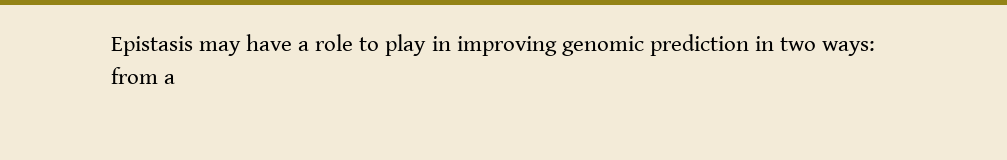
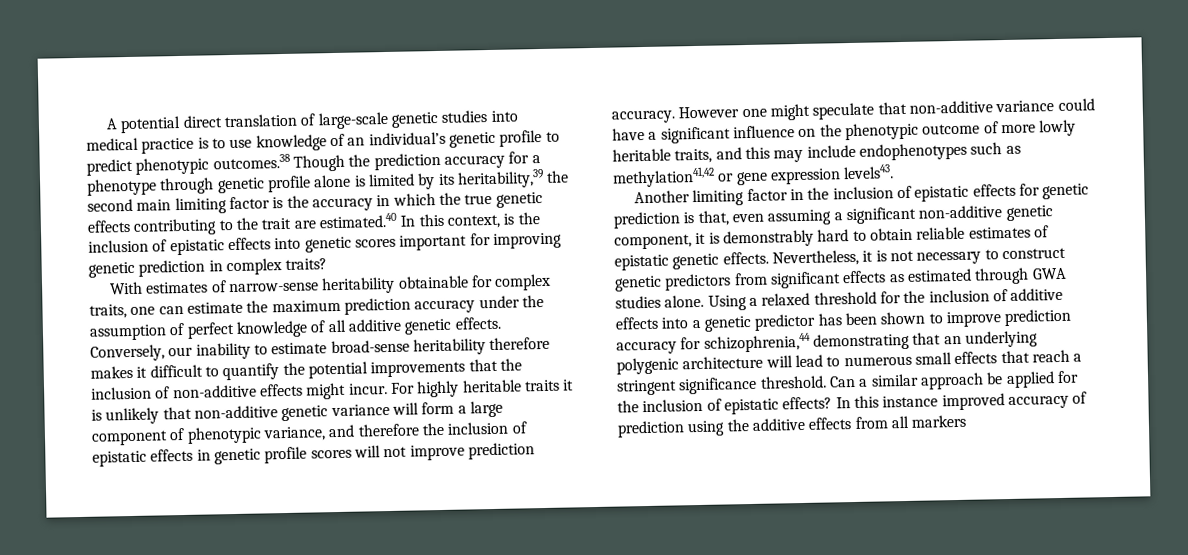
[111,34,875,56] [111,67,176,84] Epistasis may have a role to play in improving genomic prediction in two ways: from a -> [106,110,518,134] [86,129,560,154] [86,151,541,176] [87,168,570,196] [87,191,543,215] [87,212,540,236] [88,232,562,256] [88,258,328,278] [110,273,552,295] [89,294,544,319] [89,316,501,341] [90,336,551,362] [90,358,522,381] [91,379,575,400] [91,400,503,425] [91,421,528,446] [92,442,535,467] [611,98,1095,124] [612,119,1077,144] [612,142,1021,164] [612,164,895,188] [634,183,1090,207] [613,205,1053,229] [614,225,1049,250] [614,247,1066,271] [614,267,1067,292] [615,287,1064,311] [615,308,1073,332] [616,330,1038,355] [616,349,1083,375] [617,370,1079,396] [617,391,1088,415] [617,414,967,438] A potential direct translation of large-scale genetic studies into medical practice is to use knowledge of an individual’s genetic profile to predict phenotypic outcomes.38 Though the prediction accuracy for a phenotype through genetic profile alone is limited by its heritability,39 the second main limiting factor is the accuracy in which the true genetic effects contributing to the trait are estimated.40 In this context, is the inclusion of epistatic effects into genetic scores important for improving genetic prediction in complex traits? // With estimates of narrow-sense heritability obtainable for complex traits, one can estimate the maximum prediction accuracy under the assumption of perfect knowledge of all additive genetic effects. Conversely, our inability to estimate broad-sense heritability therefore makes it difficult to quantify the potential improvements that the inclusion of non-additive effects might incur. For highly heritable traits it is unlikely that non-additive genetic variance will form a large component of phenotypic variance, and therefore the inclusion of epistatic effects in genetic profile scores will not improve prediction accuracy. However one might speculate that non-additive variance could have a significant influence on the phenotypic outcome of more lowly heritable traits, and this may include endophenotypes such as methylation41,42 or gene expression levels43. // Another limiting factor in the inclusion of epistatic effects for genetic prediction is that, even assuming a significant non-additive genetic component, it is demonstrably hard to obtain reliable estimates of epistatic genetic effects. Nevertheless, it is not necessary to construct genetic predictors from significant effects as estimated through GWA studies alone. Using a relaxed threshold for the inclusion of additive effects into a genetic predictor has been shown to improve prediction accuracy for schizophrenia,44 demonstrating that an underlying polygenic architecture will lead to numerous small effects that reach a stringent significance threshold. Can a similar approach be applied for the inclusion of epistatic effects? In this instance improved accuracy of prediction using the additive effects from all markers

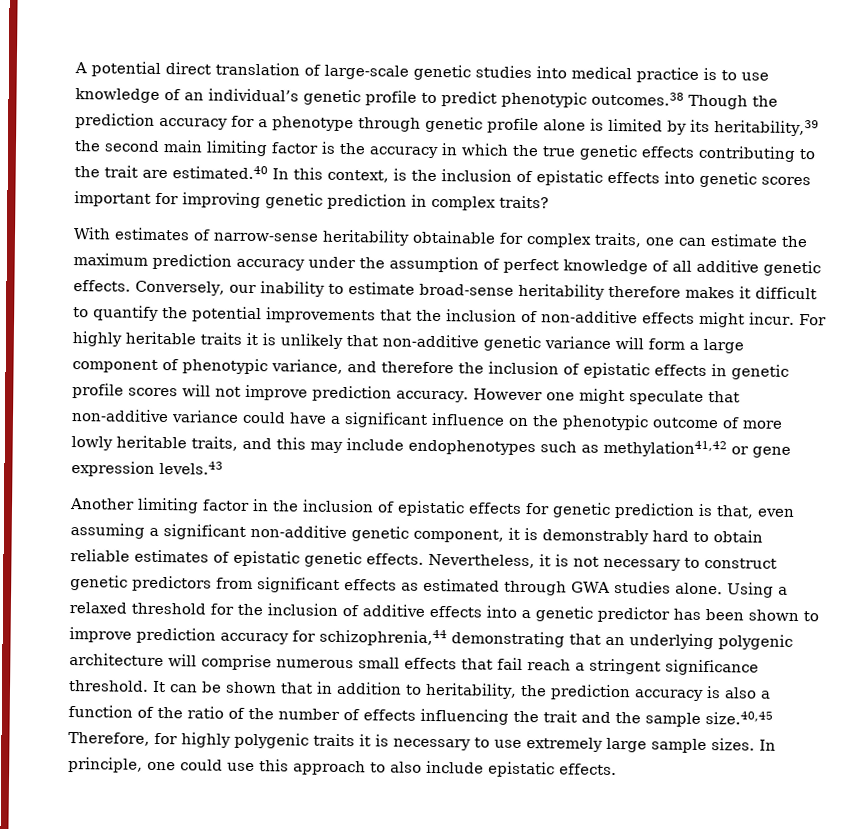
[843,164,895,180] levels43. -> [159,460,223,475] levels.43
[794,354,841,368] lead to -> [201,654,272,671] comprise
(1030, 357) none -> [497,657,523,670] fail
[828,370,1079,390] [617,391,1088,415] [617,414,967,438] Can a similar approach be applied for the inclusion of epistatic effects? In this instance improved accuracy of prediction using the additive effects from all markers -> [152,680,771,701] [68,705,773,727] [68,732,776,754] [68,757,617,778] It can be shown that in addition to heritability, the prediction accuracy is also a function of the ratio of the number of effects influencing the trait and the sample size.40,45 Therefore, for highly polygenic traits it is necessary to use extremely large sample sizes. In principle, one could use this approach to also include epistatic effects.

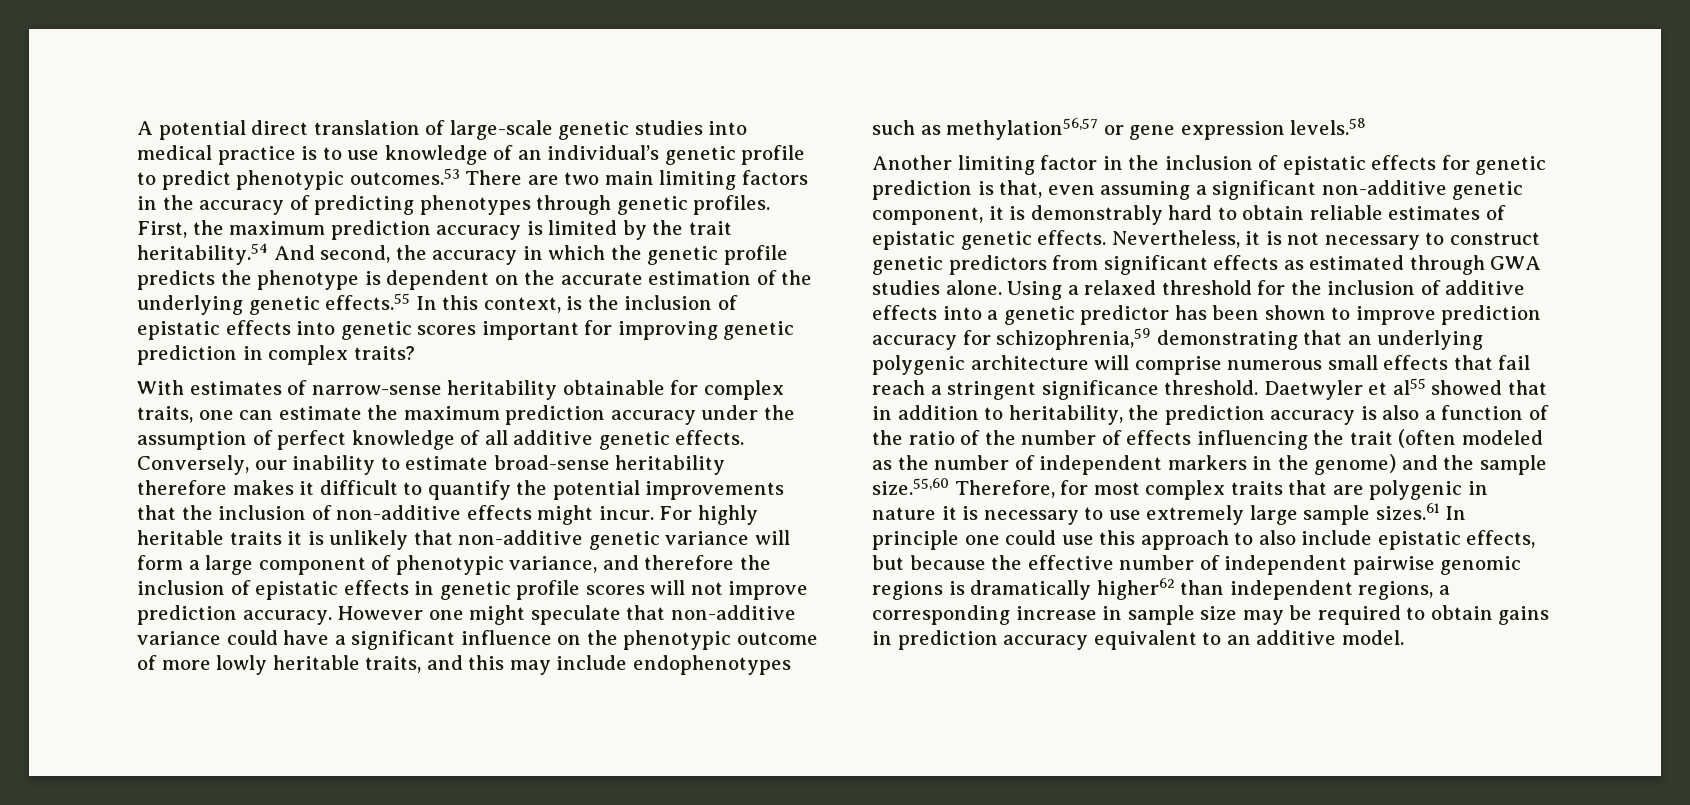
[591,91,778,110] [75,113,819,137] [74,140,336,157] outcomes.38 Though the prediction accuracy for a phenotype through genetic profile alone is limited by its heritability,39 the second main limiting factor is -> [349,168,808,190] [137,195,771,215] [137,220,732,240] [137,243,391,265] outcomes.53 There are two main limiting factors in the accuracy of predicting phenotypes through genetic profiles. First, the maximum prediction accuracy is limited by the trait heritability.54 And second,
[542,144,815,162] [74,165,268,180] true genetic effects contributing to the trait are estimated.40 -> [647,245,788,265] [137,270,813,290] [137,293,411,315] genetic profile predicts the phenotype is dependent on the accurate estimation of the underlying genetic effects.55
[603,439,727,458] methylation41,42 -> [946,118,1099,140] methylation56,57
[159,460,223,475] levels.43 -> [1290,118,1367,135] levels.58
[319,628,447,647] schizophrenia,44 -> [996,328,1152,350] schizophrenia,59
[152,680,277,694] It can be shown -> [1263,378,1503,400] Daetwyler et al55 showed
(577, 716) none -> [1398,429,1543,448] [872,454,1397,475] (often modeled as the number of independent markers in the genome)
[705,711,773,725] size.40,45 -> [872,478,949,495] size.55,60
[181,732,355,749] highly polygenic traits -> [1093,480,1488,500] [872,507,936,520] most complex traits that are polygenic in nature
[711,738,776,751] [68,757,143,773] sizes. In principle, -> [1375,503,1467,520] [872,530,959,550] sizes.61 In principle
[559,763,617,776] effects. -> [1466,530,1536,548] [872,555,1522,575] [872,578,1450,600] [872,605,1550,625] [872,630,1404,650] effects, but because the effective number of independent pairwise genomic regions is dramatically higher62 than independent regions, a corresponding increase in sample size may be required to obtain gains in prediction accuracy equivalent to an additive model.

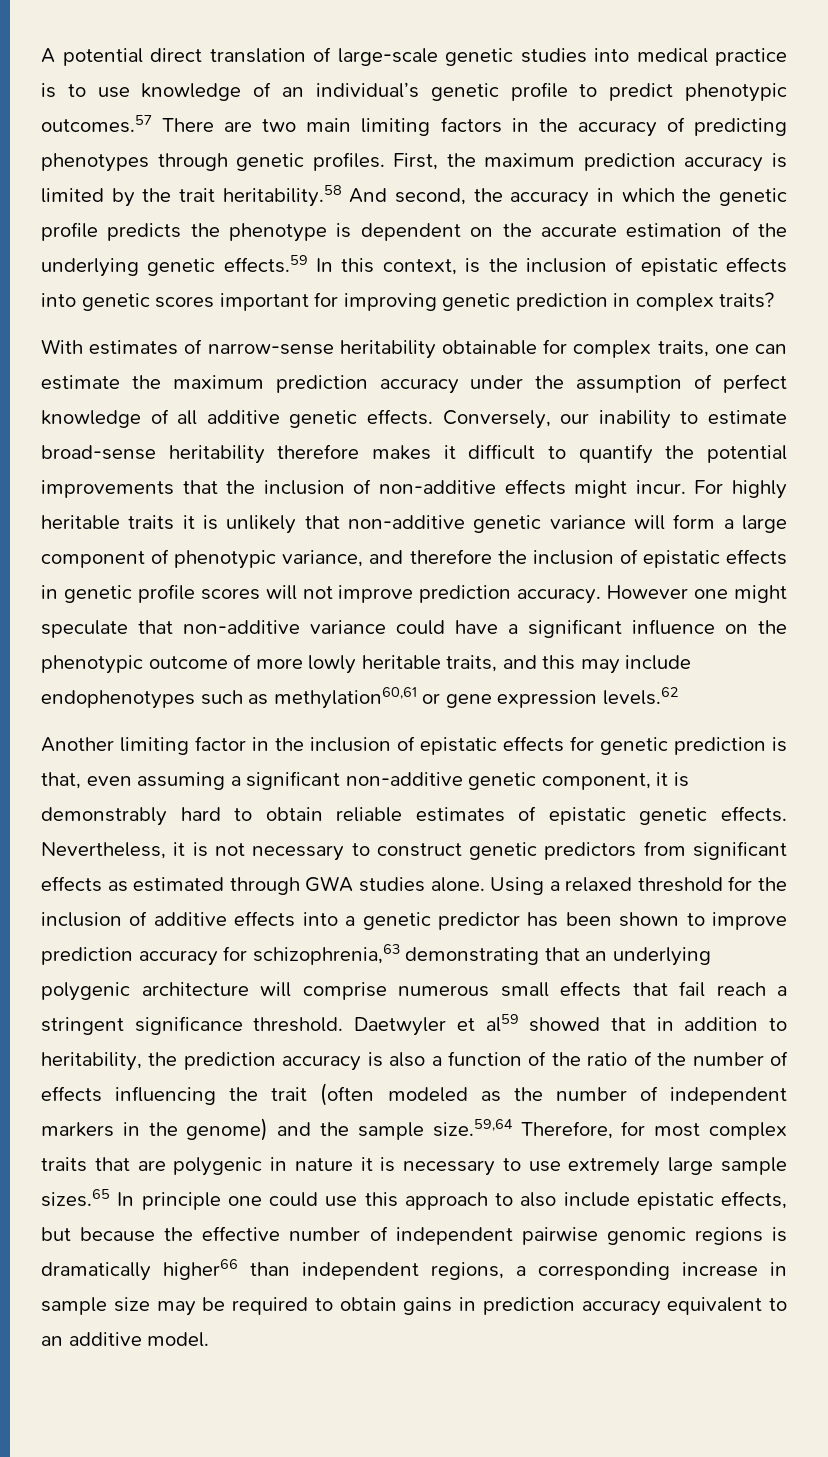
[349,168,460,185] outcomes.53 -> [41,115,152,133] outcomes.57
[137,243,268,265] heritability.54 -> [222,185,342,207] heritability.58
[325,293,411,310] effects.55 -> [223,255,308,273] effects.59
[946,118,1099,140] methylation56,57 -> [273,687,417,709] methylation60,61
[1290,118,1367,135] levels.58 -> [602,687,678,705] levels.62
[996,328,1152,350] schizophrenia,59 -> [252,944,400,965] schizophrenia,63
[1392,378,1426,395] al55 -> [485,1014,519,1032] al59
[872,478,949,495] size.55,60 -> [432,1119,513,1137] size.59,64
[1375,503,1440,520] sizes.61 -> [41,1189,110,1207] sizes.65
[1096,578,1175,600] higher62 -> [163,1259,238,1280] higher66

